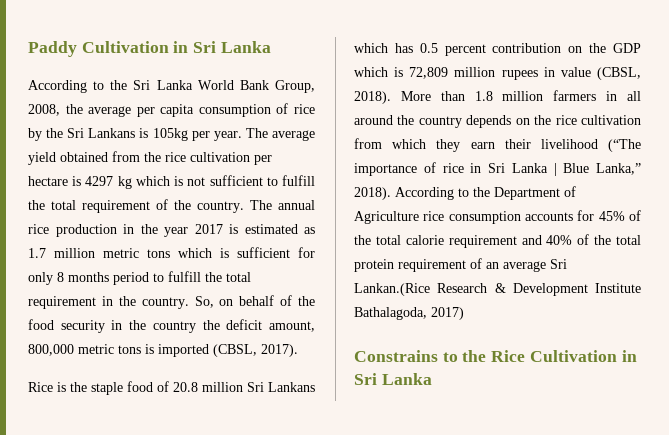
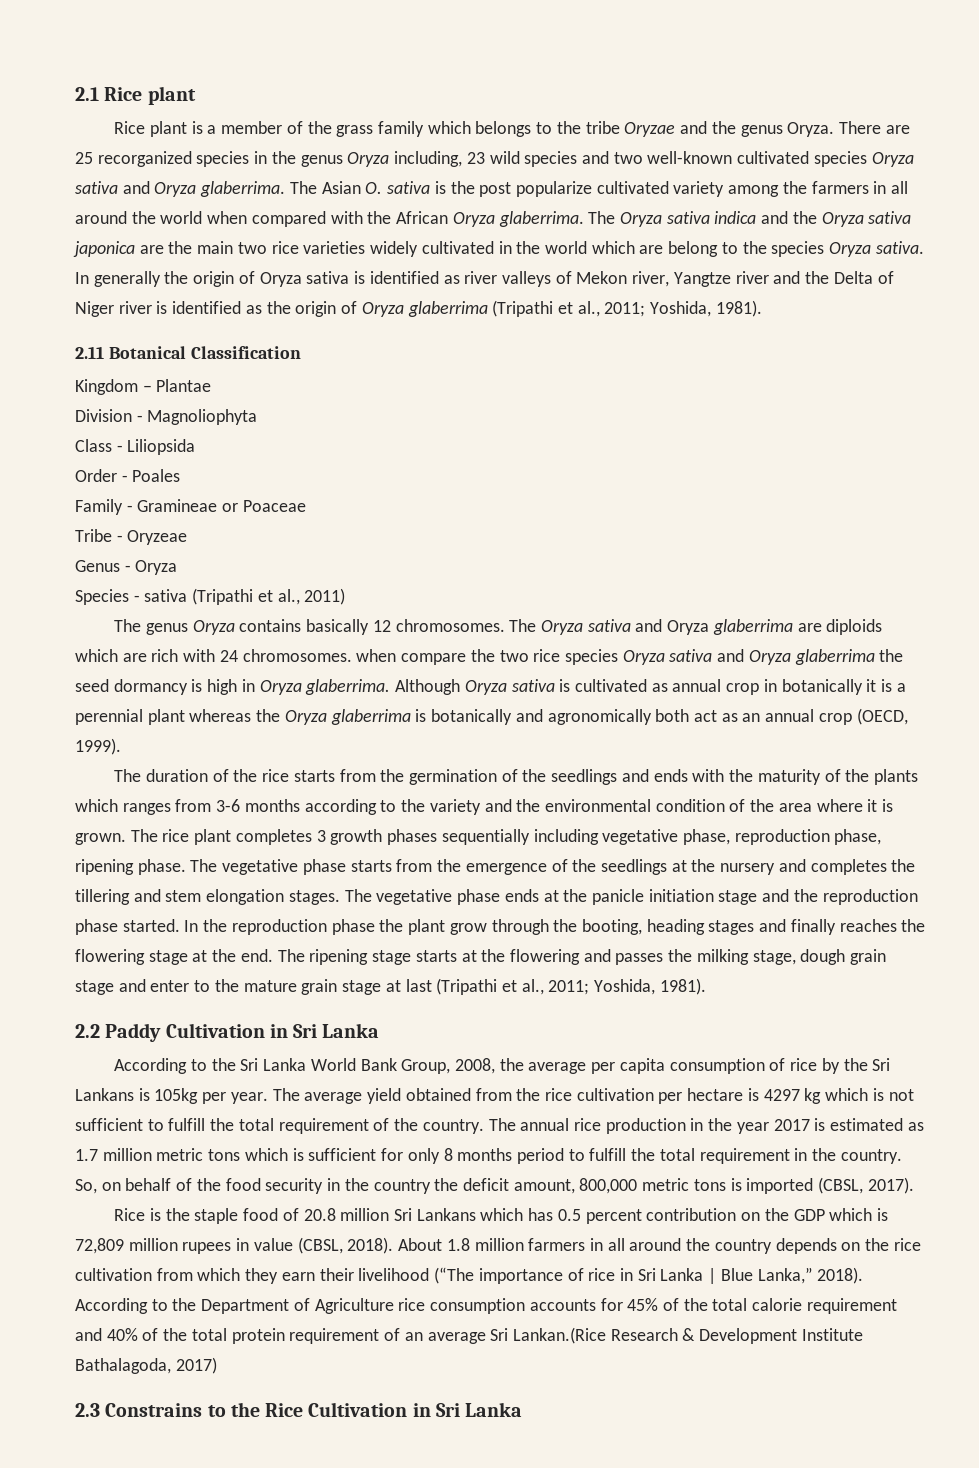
(28, 49) none -> [75,86,196,105] [114,121,910,137] [75,151,914,167] [75,181,909,197] [75,211,912,227] [73,241,924,257] [75,271,894,287] [75,300,762,317] [75,346,301,359] [75,379,212,395] [75,409,258,425] [75,439,196,455] [75,469,181,482] [75,499,306,515] [75,529,188,545] [75,560,178,575] [75,588,346,605] [114,619,883,635] [75,649,904,665] [75,679,906,695] [75,708,908,725] [75,738,121,755] [114,769,918,785] [75,799,894,815] [75,829,882,845] [75,859,916,875] [75,889,918,905] [75,919,926,935] [75,949,887,965] [75,978,706,995] [75,1024,100,1038] 2.1 Rice plant // Rice plant is a member of the grass family which belongs to the tribe Oryzae and the genus Oryza. There are 25 recorganized species in the genus Oryza including, 23 wild species and two well-known cultivated species Oryza sativa and Oryza glaberrima. The Asian O. sativa is the post popularize cultivated variety among the farmers in all around the world when compared with the African Oryza glaberrima. The Oryza sativa indica and the Oryza sativa japonica are the main two rice varieties widely cultivated in the world which are belong to the species Oryza sativa. In generally the origin of Oryza sativa is identified as river valleys of Mekon river, Yangtze river and the Delta of Niger river is identified as the origin of Oryza glaberrima (Tripathi et al., 2011; Yoshida, 1981). // 2.11 Botanical Classification // Kingdom – Plantae // Division - Magnoliophyta // Class - Liliopsida // Order - Poales // Family - Gramineae or Poaceae // Tribe - Oryzeae // Genus - Oryza // Species - sativa (Tripathi et al., 2011) // The genus Oryza contains basically 12 chromosomes. The Oryza sativa and Oryza glaberrima are diploids which are rich with 24 chromosomes. when compare the two rice species Oryza sativa and Oryza glaberrima the seed dormancy is high in Oryza glaberrima. Although Oryza sativa is cultivated as annual crop in botanically it is a perennial plant whereas the Oryza glaberrima is botanically and agronomically both act as an annual crop (OECD, 1999). // The duration of the rice starts from the germination of the seedlings and ends with the maturity of the plants which ranges from 3-6 months according to the variety and the environmental condition of the area where it is grown. The rice plant completes 3 growth phases sequentially including vegetative phase, reproduction phase, ripening phase. The vegetative phase starts from the emergence of the seedlings at the nursery and completes the tillering and stem elongation stages. The vegetative phase ends at the panicle initiation stage and the reproduction phase started. In the reproduction phase the plant grow through the booting, heading stages and finally reaches the flowering stage at the end. The ripening stage starts at the flowering and passes the milking stage, dough grain stage and enter to the mature grain stage at last (Tripathi et al., 2011; Yoshida, 1981). // 2.2
[400,91,465,101] More than -> [398,1238,443,1251] About
(464, 313) none -> [75,1403,100,1417] 2.3

